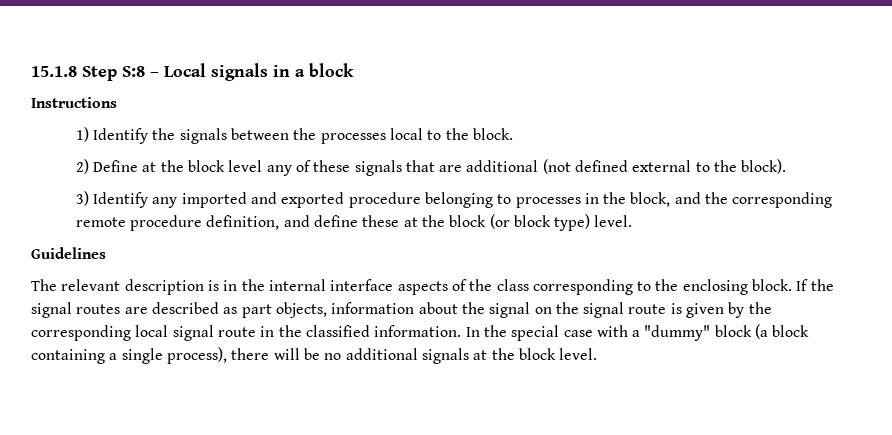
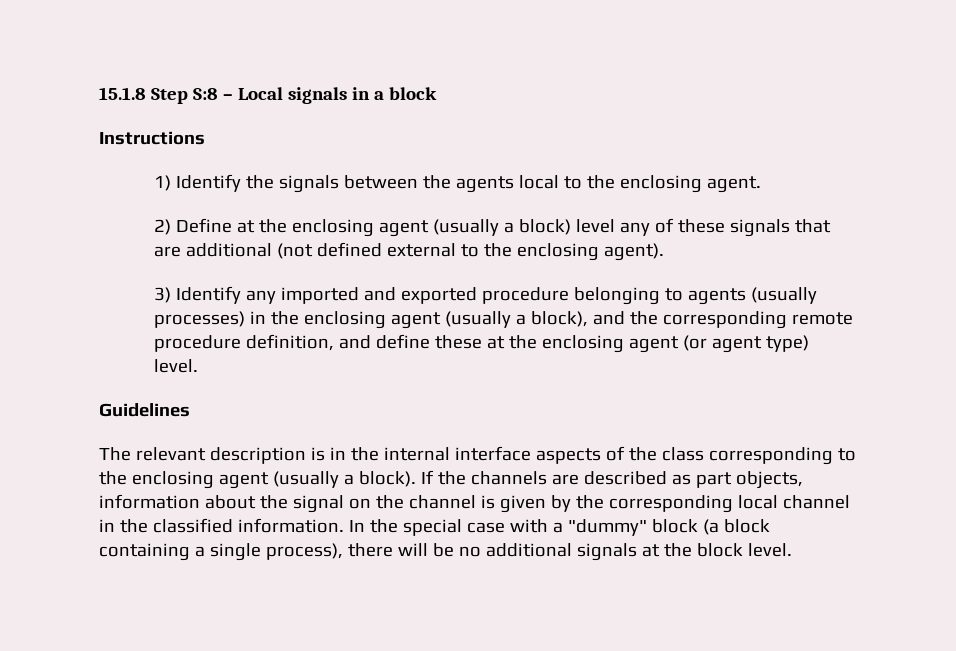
[320,133,386,144] processes -> [456,176,515,193] agents
[472,128,513,140] block. -> [620,175,762,193] enclosing agent.
[187,160,225,172] block -> [292,219,572,237] enclosing agent (usually a block)
[741,159,787,174] block). -> [517,243,665,261] enclosing agent).
[515,192,671,208] processes in the block, -> [688,287,818,305] [154,311,589,329] agents (usually processes) in the enclosing agent (usually a block),
[449,214,551,229] block (or block -> [542,335,763,353] enclosing agent (or agent
[752,279,834,291] [31,302,121,318] block. If the signal routes -> [218,470,547,489] agent (usually a block). If the channels
[583,302,667,318] signal route -> [408,495,476,509] channel
[172,325,256,341] signal route -> [782,495,850,509] channel

